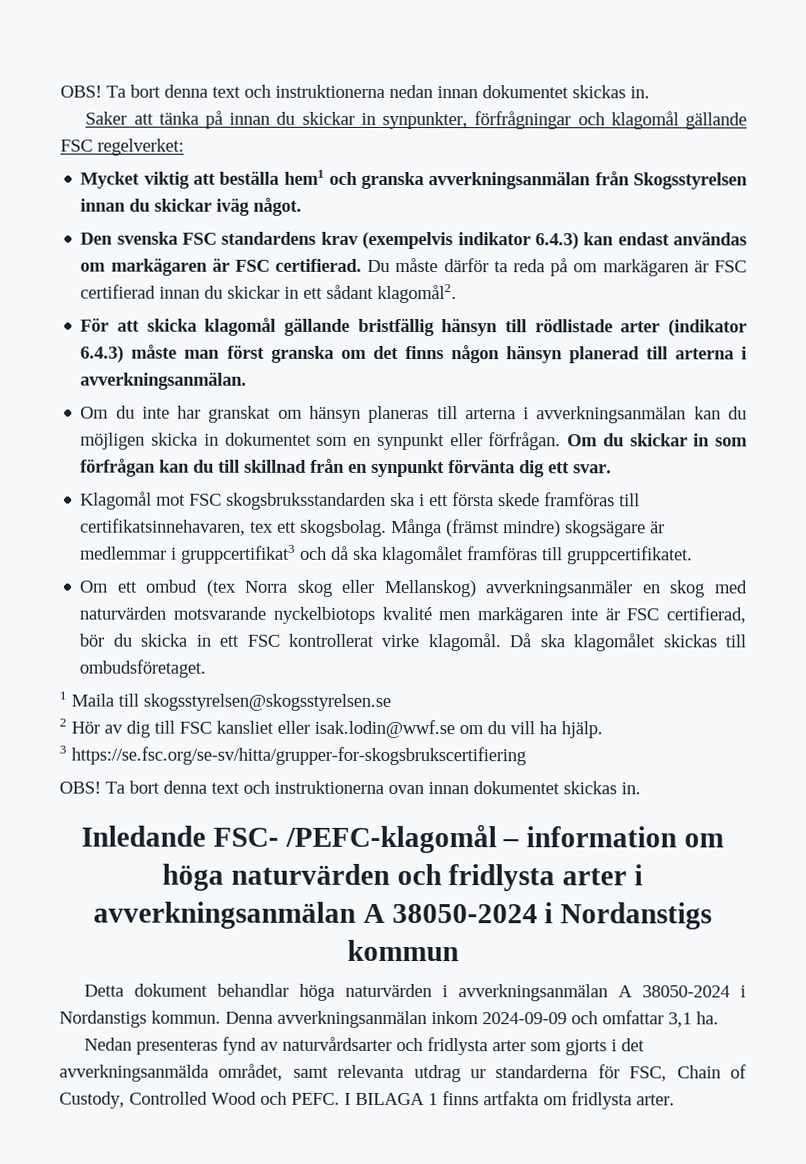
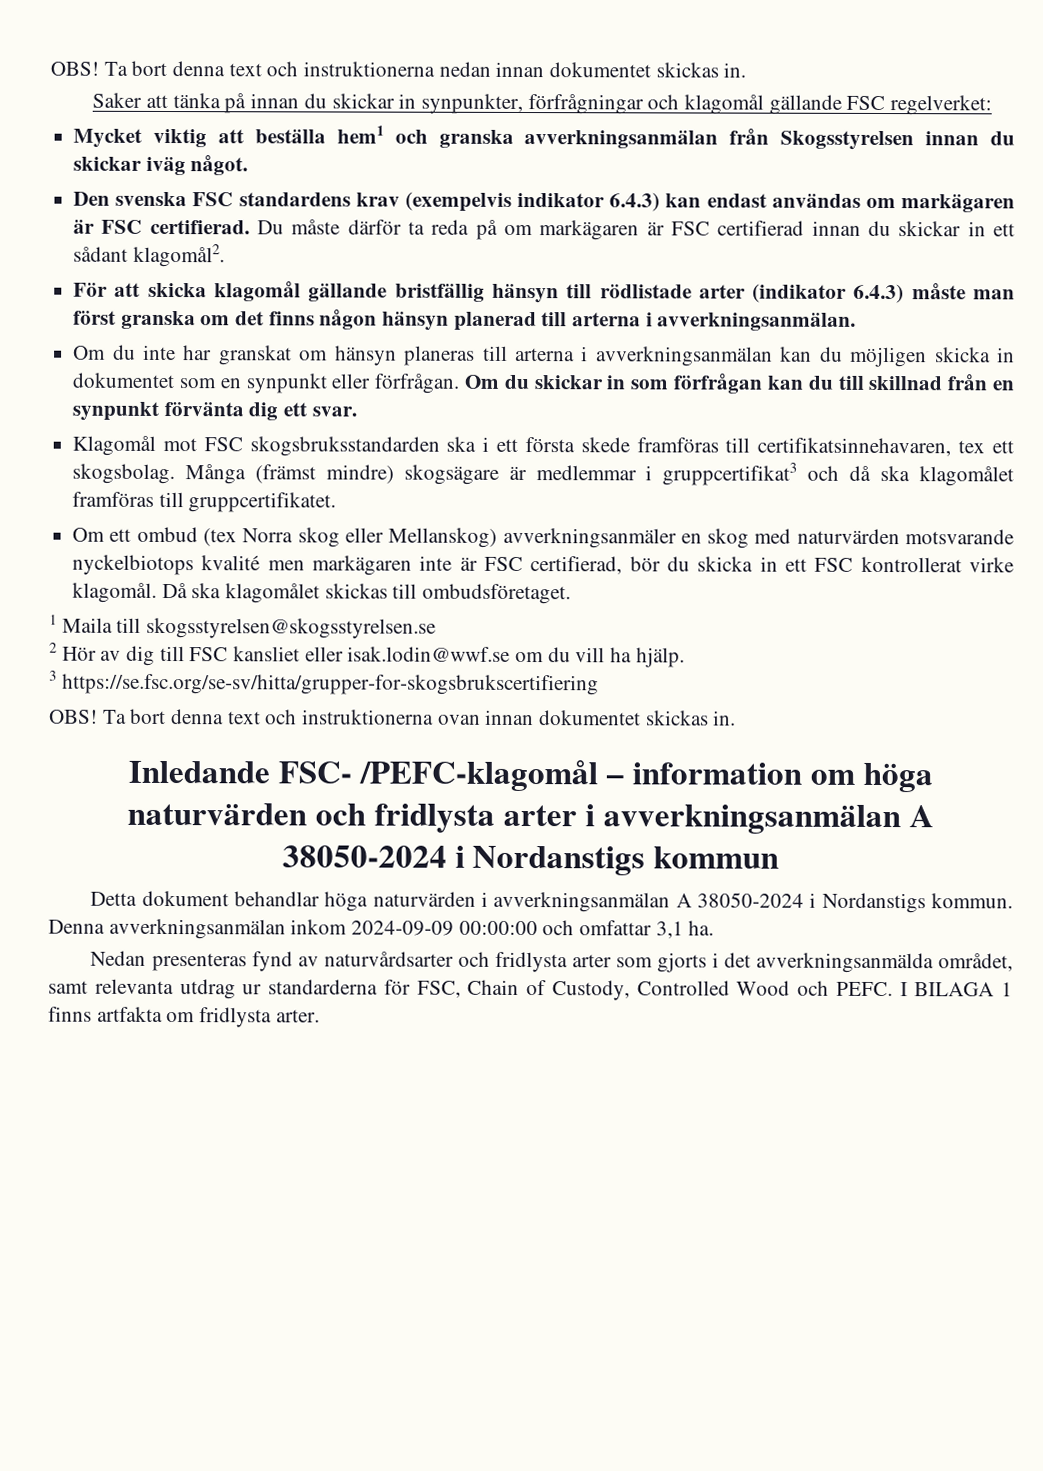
(567, 1018) none -> [458,920,538,936] 00:00:00

